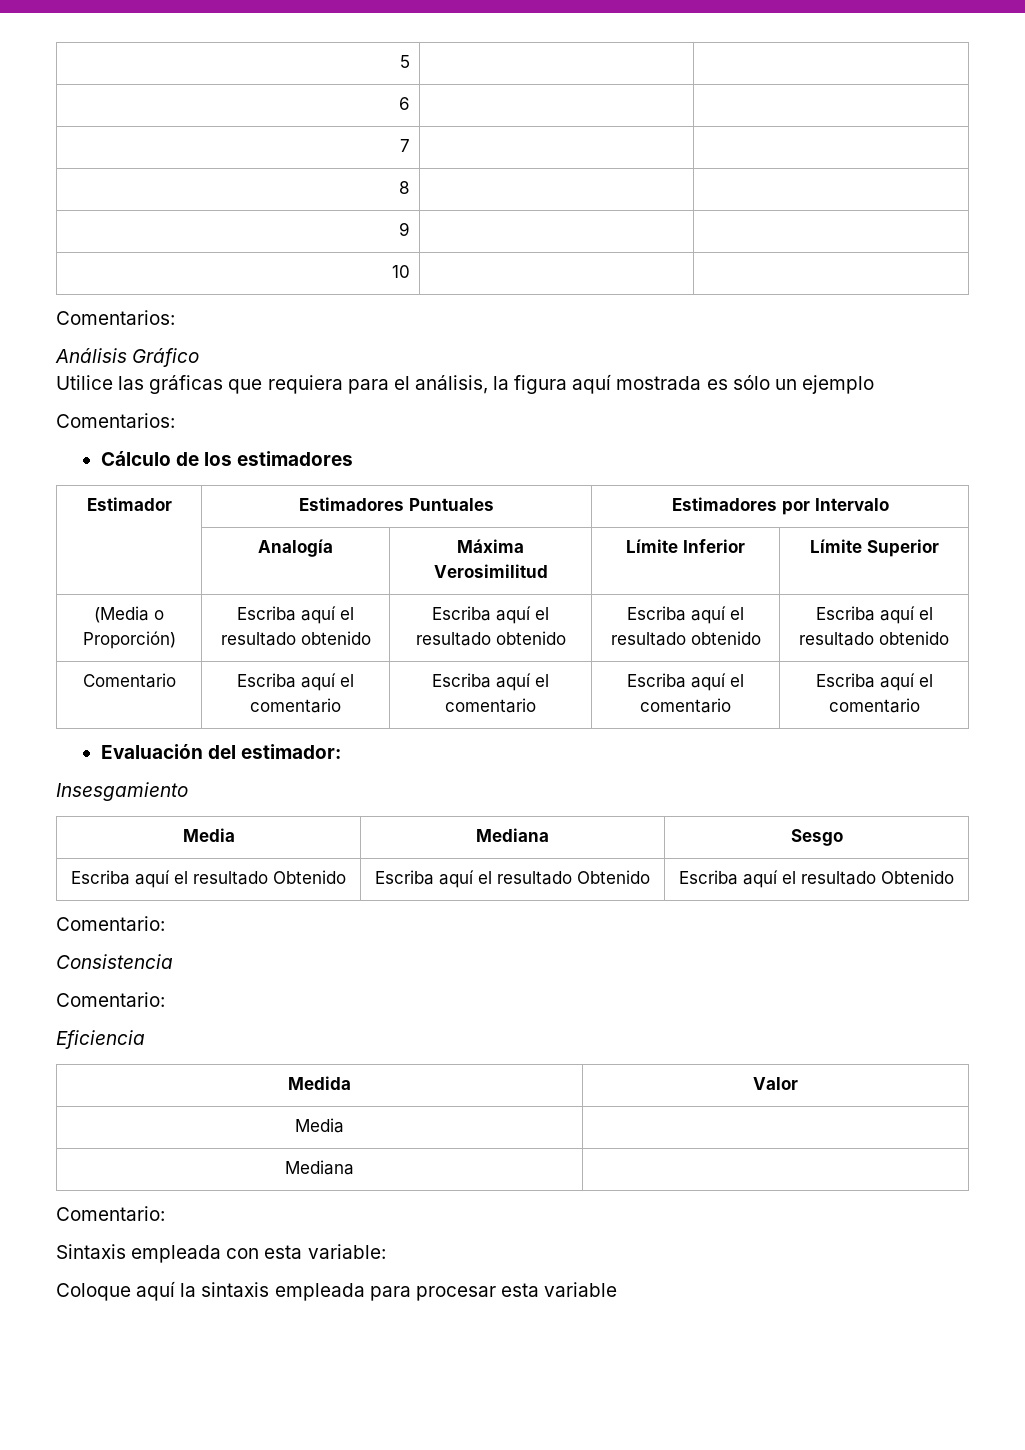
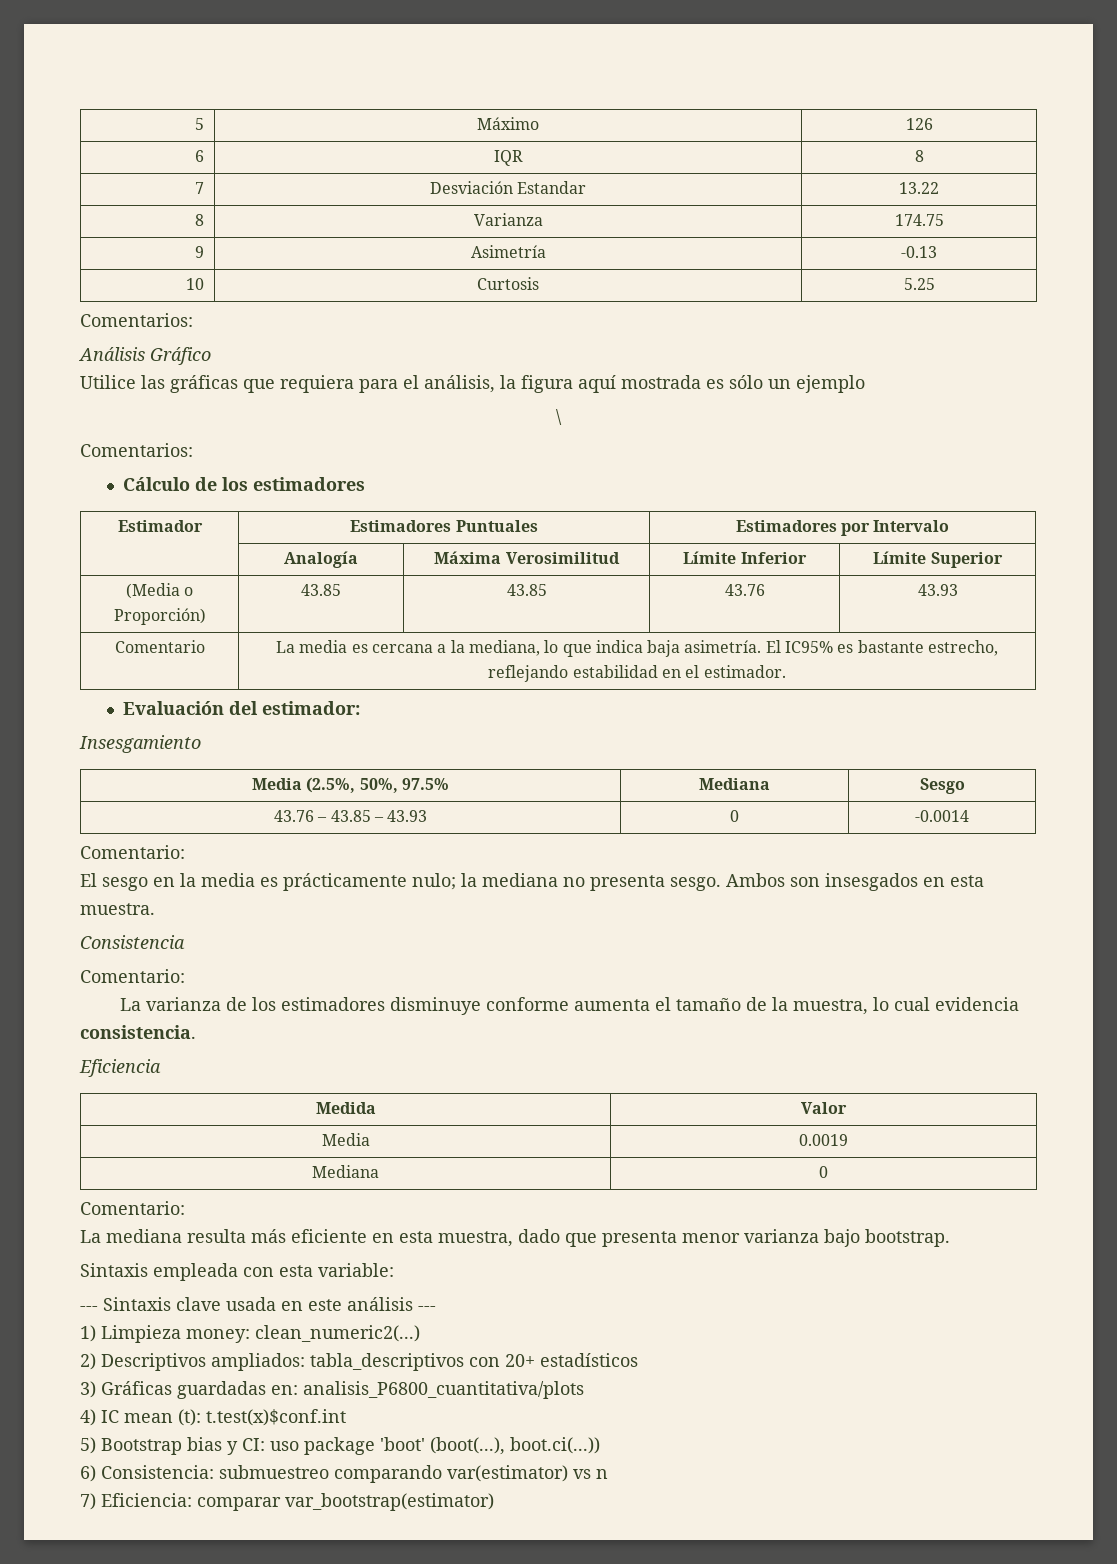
(411, 61) | -> [477,117,539,130] [905,118,933,130] Máximo | 126
(411, 103) | -> [493,150,523,166] [914,150,924,162] IQR | 8
(411, 145) | -> [429,181,587,194] [899,182,939,194] Desviación Estandar | 13.22
(411, 187) | -> [473,213,543,226] [894,214,944,226] Varianza | 174.75
(411, 229) | -> [470,245,546,258] [901,246,937,258] Asimetría | -0.13
(411, 271) | -> [477,277,539,290] [903,278,935,290] Curtosis | 5.25
(874, 384) none -> [556,409,562,425] // \
[237,606,354,624] [220,631,371,646] [432,606,549,624] [415,631,566,646] [627,606,744,624] [610,631,761,646] [815,606,933,624] [799,631,949,646] [82,673,176,688] [237,673,354,691] [250,698,341,713] [432,673,549,691] [445,698,536,713] [627,673,744,691] [640,698,731,713] [815,673,933,691] [828,698,920,713] Escriba aquí el resultado obtenido | Escriba aquí el resultado obtenido | Escriba aquí el resultado obtenido | Escriba aquí el resultado obtenido // Comentario | Escriba aquí el comentario | Escriba aquí el comentario | Escriba aquí el comentario | Escriba aquí el comentario -> [301,584,341,596] [506,584,547,596] [724,584,765,596] [917,584,958,596] [114,640,205,653] [275,640,999,657] [488,665,786,682] 43.85 | 43.85 | 43.76 | 43.93 // Comentario | La media es cercana a la mediana, lo que indica baja asimetría. El IC95% es bastante estrecho, reflejando estabilidad en el estimador.
(235, 835) none -> [306,777,449,793] (2.5%, 50%, 97.5%
[71,870,346,888] [375,870,650,888] [679,870,954,888] [56,916,165,931] [56,954,173,969] [56,992,165,1007] Escriba aquí el resultado Obtenido | Escriba aquí el resultado Obtenido | Escriba aquí el resultado Obtenido // Comentario: // Consistencia // Comentario: -> [273,810,428,822] [730,810,739,822] [915,810,969,822] [80,845,185,859] [80,873,984,891] [80,903,155,915] [80,935,185,949] [80,969,185,983] [120,997,1020,1015] [80,1025,196,1039] 43.76 – 43.85 – 43.93 | 0 | -0.0014 // Comentario: // El sesgo en la media es prácticamente nulo; la mediana no presenta sesgo. Ambos son insesgados en esta muestra. // Consistencia // Comentario: // La varianza de los estimadores disminuye conforme aumenta el tamaño de la muestra, lo cual evidencia consistencia.
[285,1160,354,1175] [56,1206,165,1221] // Mediana | // Comentario: -> [798,1134,848,1146] [312,1165,379,1178] [818,1166,828,1178] [80,1201,185,1215] [80,1229,950,1247] 0.0019 // Mediana | 0 // Comentario: // La mediana resulta más eficiente en esta muestra, dado que presenta menor varianza bajo bootstrap.
[56,1281,618,1301] Coloque aquí la sintaxis empleada para procesar esta variable -> [80,1297,436,1311] [80,1325,420,1343] [80,1353,638,1371] [80,1381,584,1399] [80,1409,346,1426] [80,1437,600,1455] [80,1465,608,1483] [80,1493,494,1511] --- Sintaxis clave usada en este análisis --- // 1) Limpieza money: clean_numeric2(...) // 2) Descriptivos ampliados: tabla_descriptivos con 20+ estadísticos // 3) Gráficas guardadas en: analisis_P6800_cuantitativa/plots // 4) IC mean (t): t.test(x)$conf.int // 5) Bootstrap bias y CI: uso package 'boot' (boot(...), boot.ci(...)) // 6) Consistencia: submuestreo comparando var(estimator) vs n // 7) Eficiencia: comparar var_bootstrap(estimator)

